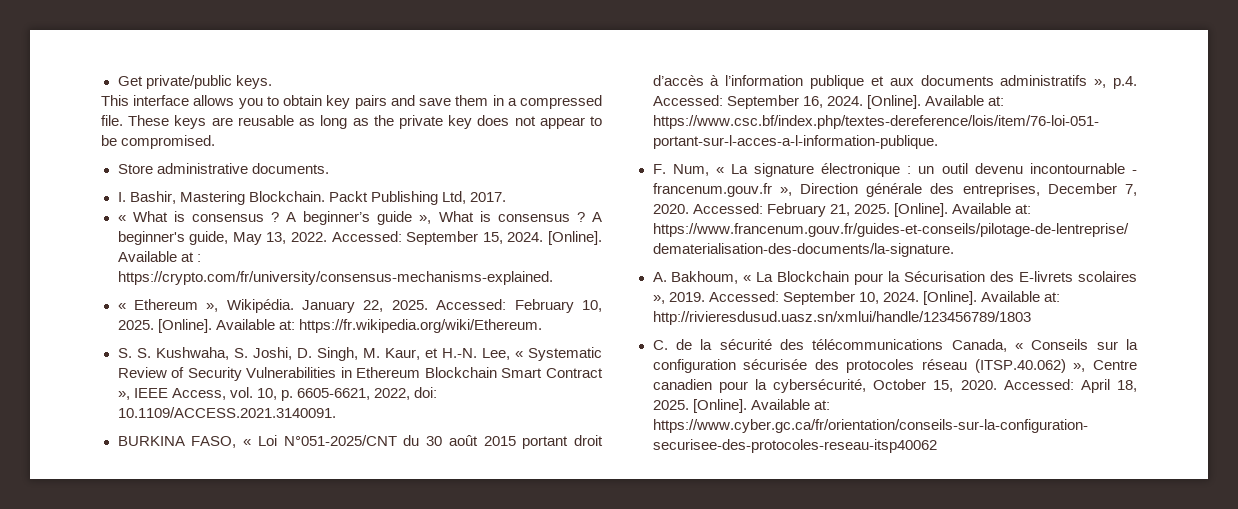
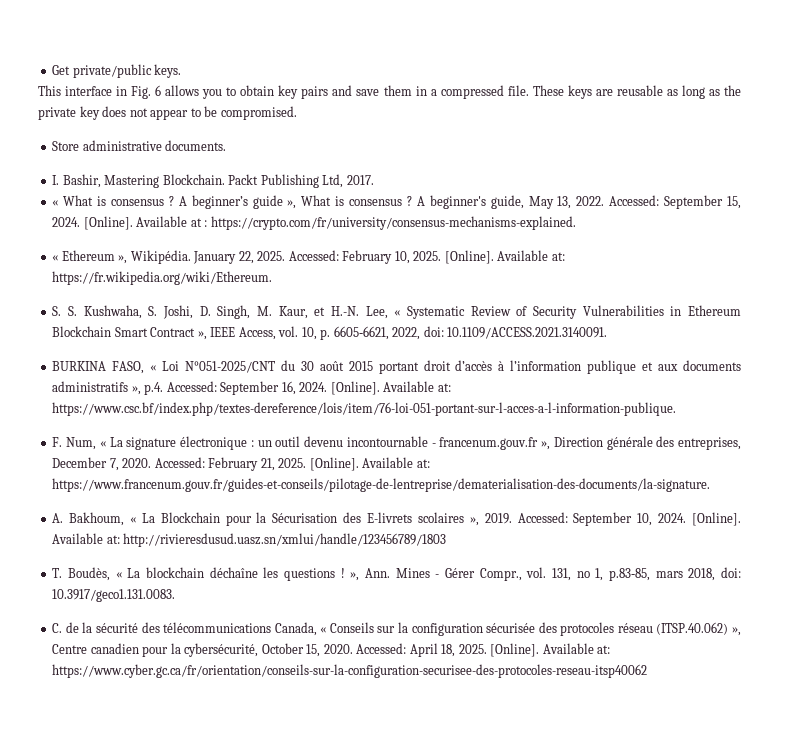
(190, 100) none -> [116,85,162,99] in Fig. 6
(1031, 318) none -> [52,567,741,581] [52,589,176,602] // T. Boudès, « La blockchain déchaîne les questions ! », Ann. Mines - Gérer Compr., vol. 131, no 1, p.83‑85, mars 2018, doi: 10.3917/geco1.131.0083.

